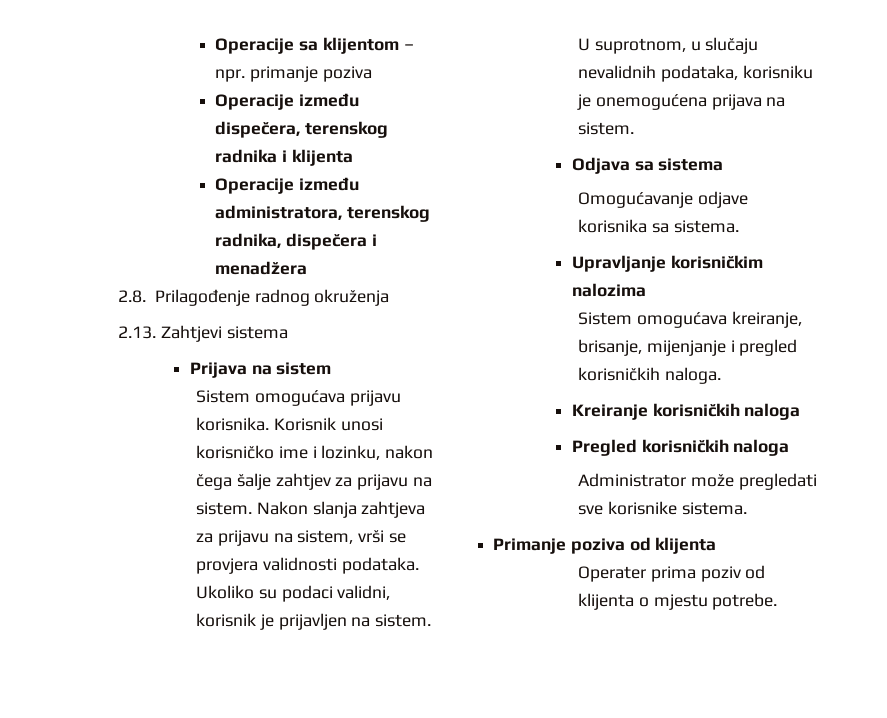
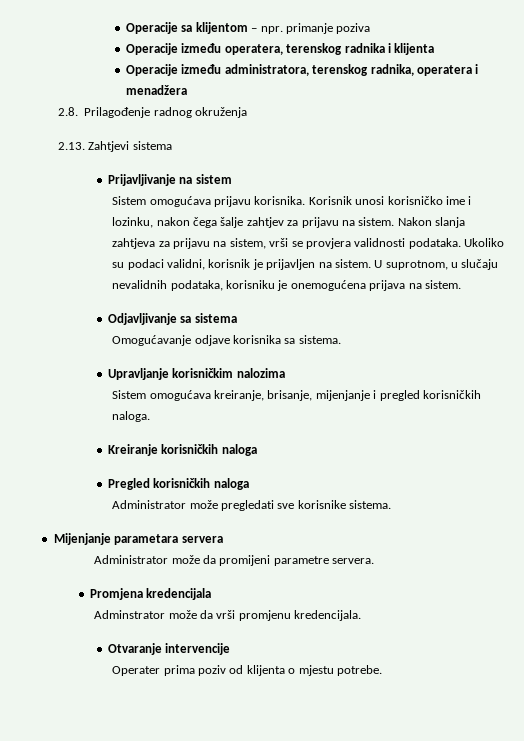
[215,121,301,138] dispečera, -> [224,44,283,55] operatera,
[286,233,368,250] dispečera -> [416,65,472,76] operatera
[189,362,247,378] Prijava -> [107,174,176,186] Prijavljivanje
[571,157,630,174] Odjava -> [107,313,177,325] Odjavljivanje
[493,537,717,554] Primanje poziva od klijenta -> [53,533,223,545] [94,555,375,566] [89,588,212,600] [94,610,362,621] [107,643,231,655] Mijenjanje parametara servera // Administrator može da promijeni parametre servera. // Promjena kredencijala // Adminstrator može da vrši promjenu kredencijala. // Otvaranje intervencije

